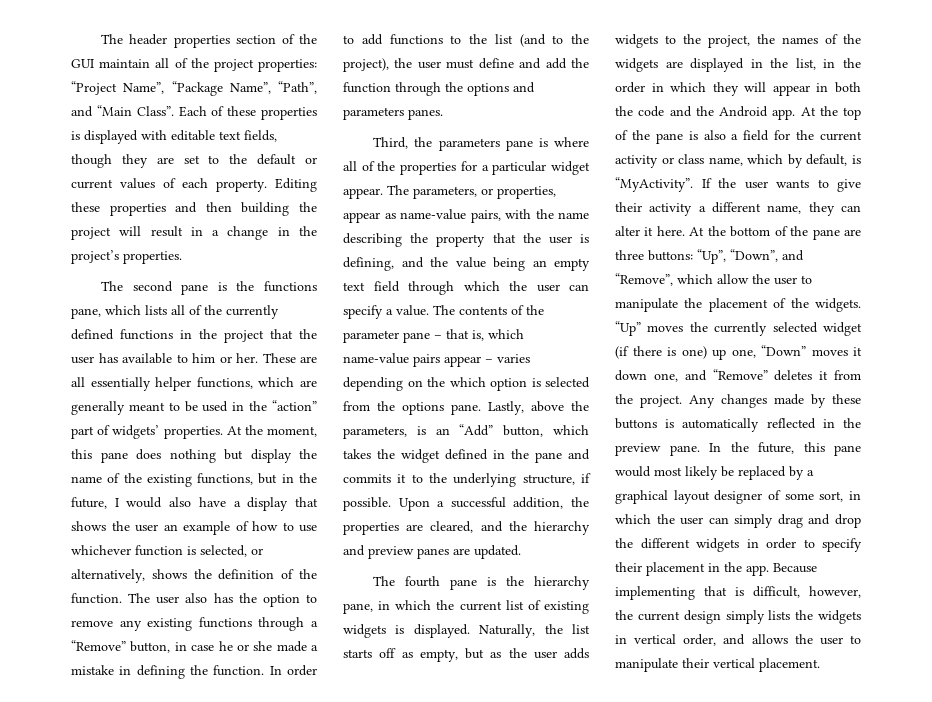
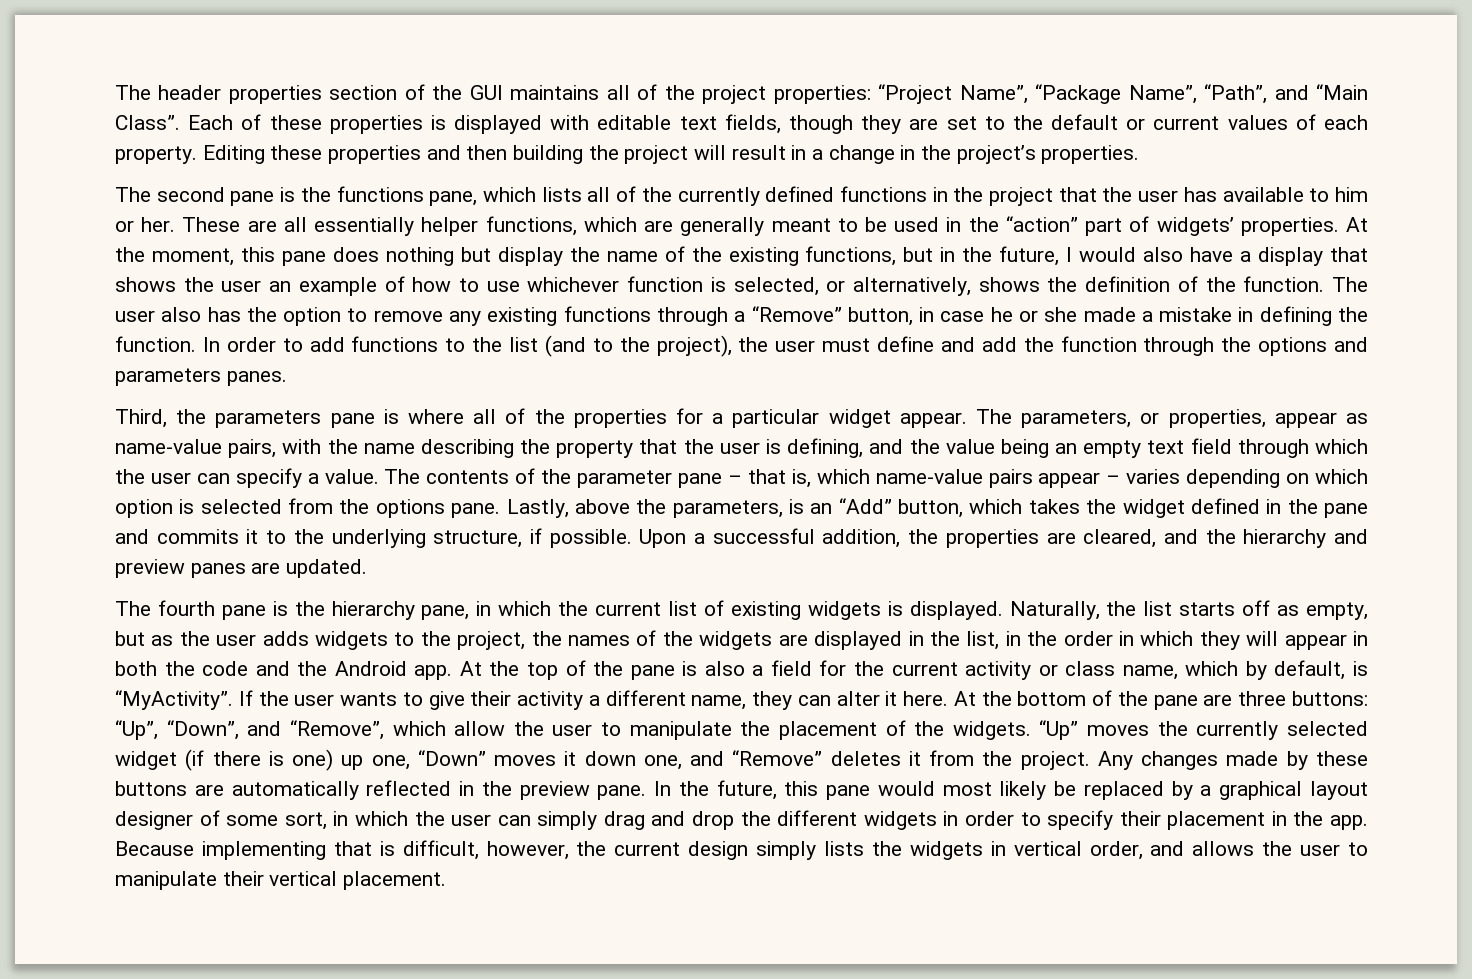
[99,59,151,68] maintain -> [510,85,600,100] maintains
[427,377,445,387] the -> (1310, 478) none
[665,419,675,428] is -> [194,784,224,796] are

